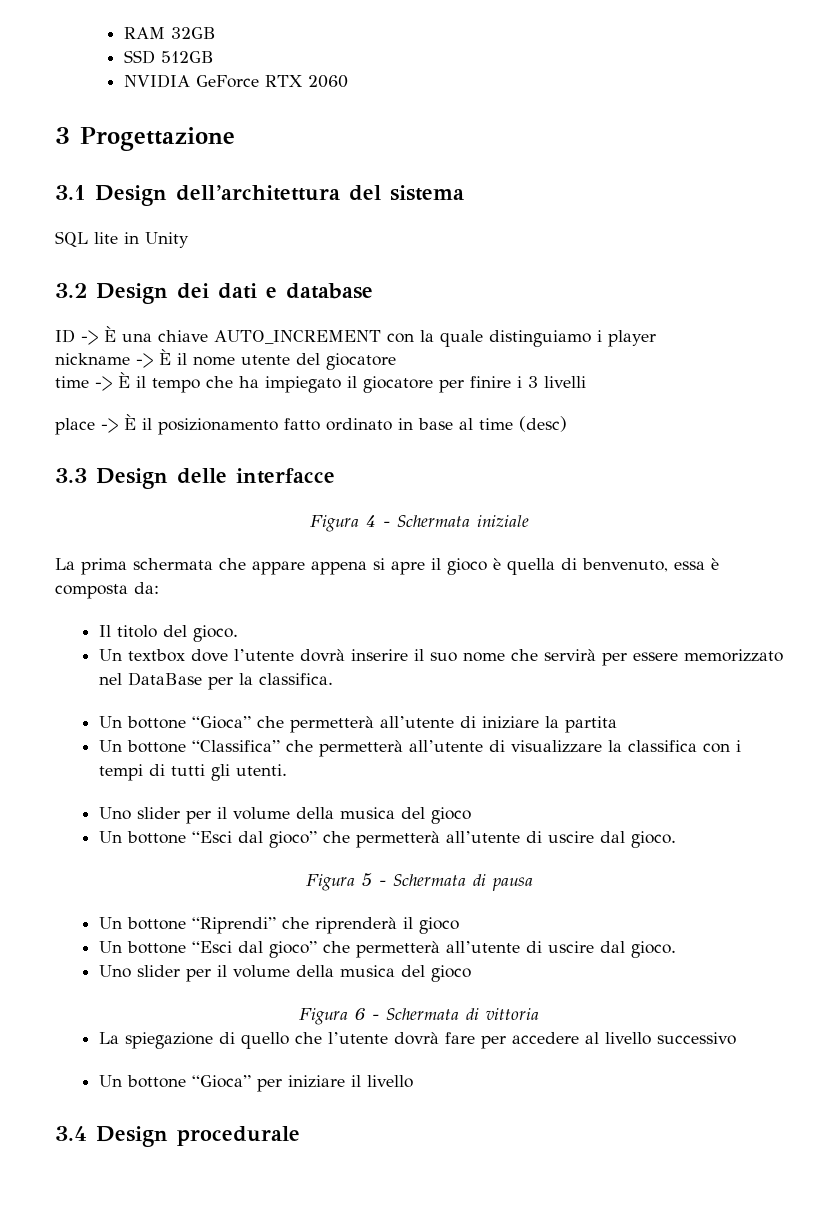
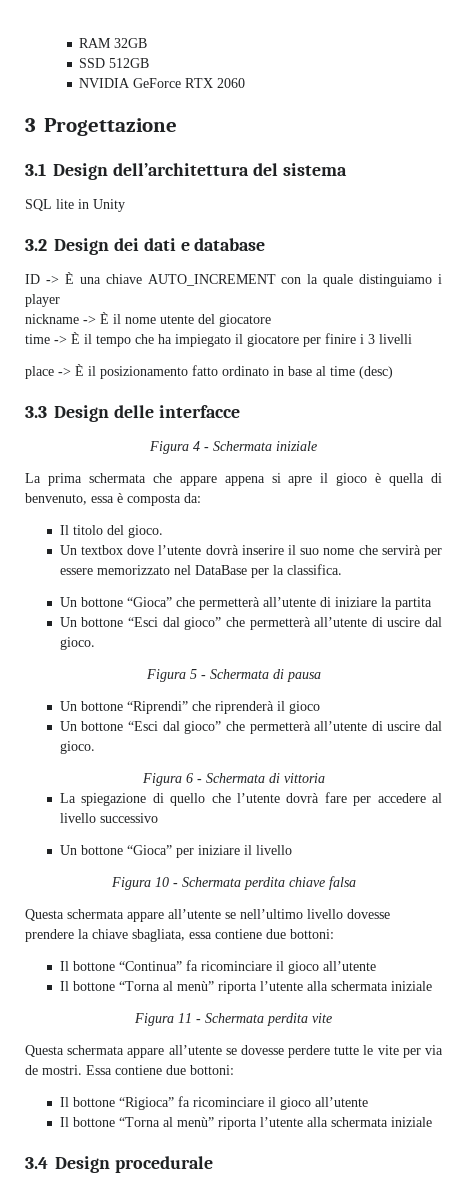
[98,740,741,757] [98,764,287,781] [98,807,471,824] // Un bottone “Classifica” che permetterà all’utente di visualizzare la classifica con i tempi di tutti gli utenti. // Uno slider per il volume della musica del gioco -> (432, 603) none
[98,965,471,982] // Uno slider per il volume della musica del gioco -> (95, 747) none
(413, 1081) none -> [110,876,356,890] [25,909,390,922] [25,929,334,942] [59,960,376,974] [59,981,432,994] [134,1013,332,1026] [25,1045,444,1058] [25,1065,234,1075] [59,1096,368,1110] [59,1117,432,1130] // Figura 10 - Schermata perdita chiave falsa // Questa schermata appare all’utente se nell’ultimo livello dovesse prendere la chiave sbagliata, essa contiene due bottoni: // Il bottone “Continua” fa ricominciare il gioco all’utente // Il bottone “Torna al menù” riporta l’utente alla schermata iniziale // Figura 11 - Schermata perdita vite // Questa schermata appare all’utente se dovesse perdere tutte le vite per via de mostri. Essa contiene due bottoni: // Il bottone “Rigioca” fa ricominciare il gioco all’utente // Il bottone “Torna al menù” riporta l’utente alla schermata iniziale

